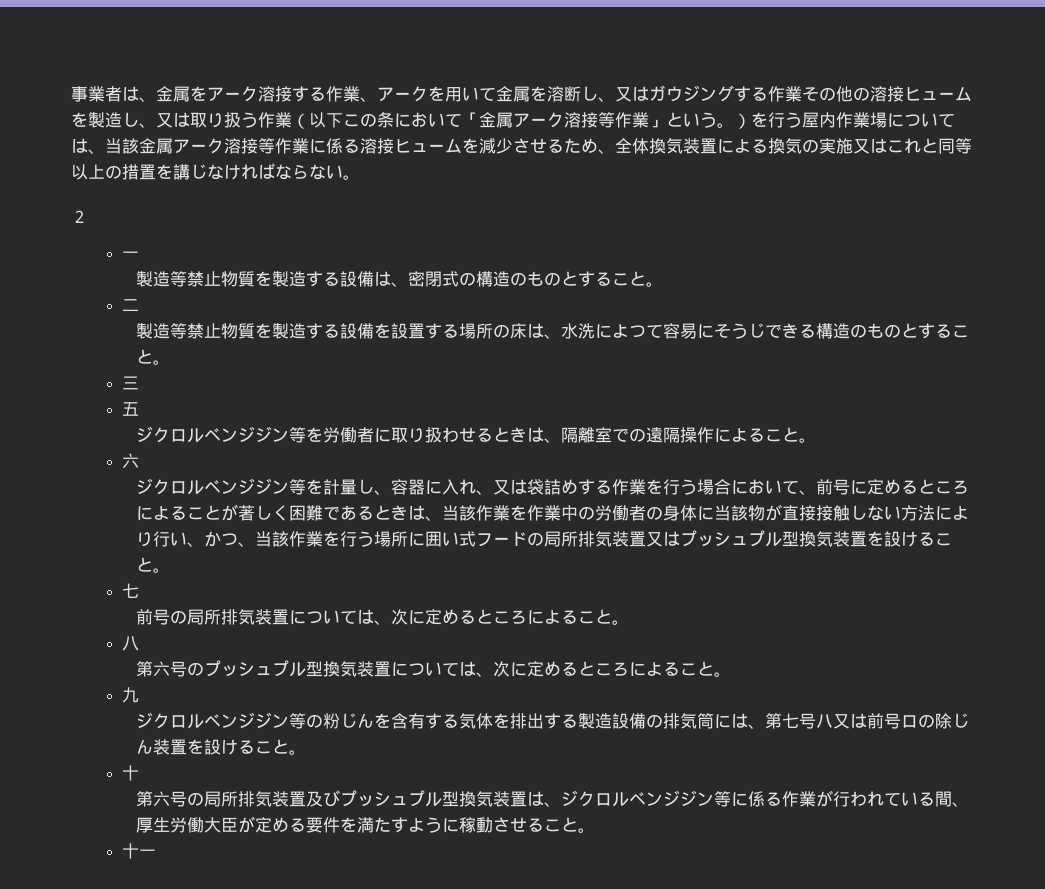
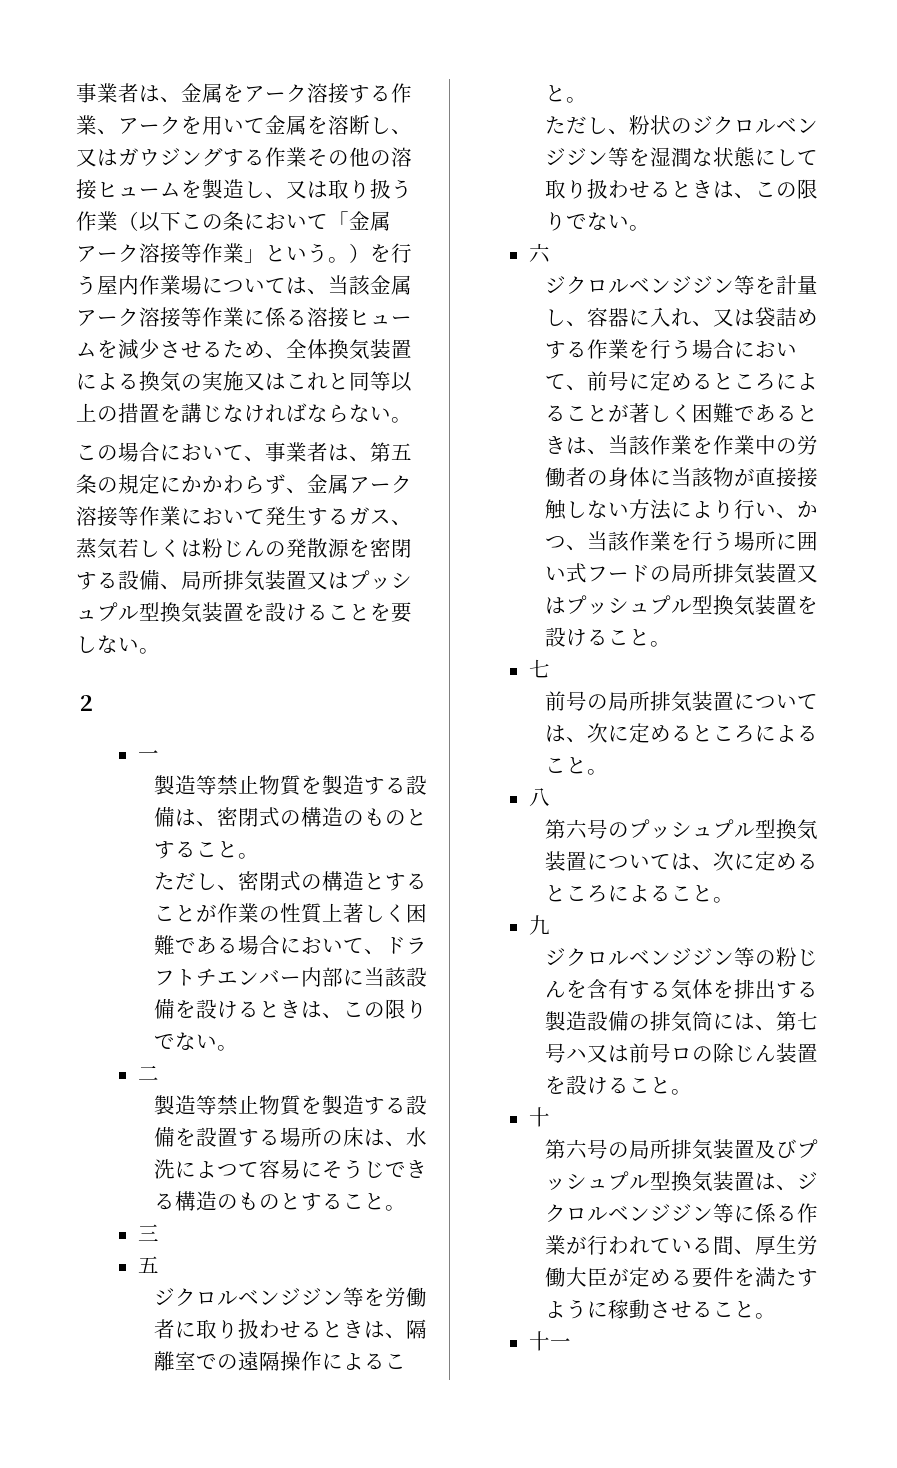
(360, 177) none -> [76,442,412,462] [76,474,412,494] [76,506,412,527] [76,538,412,559] [76,569,412,591] [76,602,412,623] [76,635,160,654] // この場合において、事業者は、第五条の規定にかかわらず、金属アーク溶接等作業において発生するガス、蒸気若しくは粉じんの発散源を密閉する設備、局所排気装置又はプッシュプル型換気装置を設けることを要しない。
(663, 284) none -> [154,871,428,891] [154,903,428,924] [154,935,428,955] [154,967,428,988] [154,998,428,1019] [154,1032,239,1051] // ただし、密閉式の構造とすることが作業の性質上著しく困難である場合において、ドラフトチエンバー内部に当該設備を設けるときは、この限りでない。
(816, 440) none -> [545,115,819,135] [545,147,819,167] [545,179,819,199] [545,212,651,231] // ただし、粉状のジクロルベンジジン等を湿潤な状態にして取り扱わせるときは、この限りでない。

